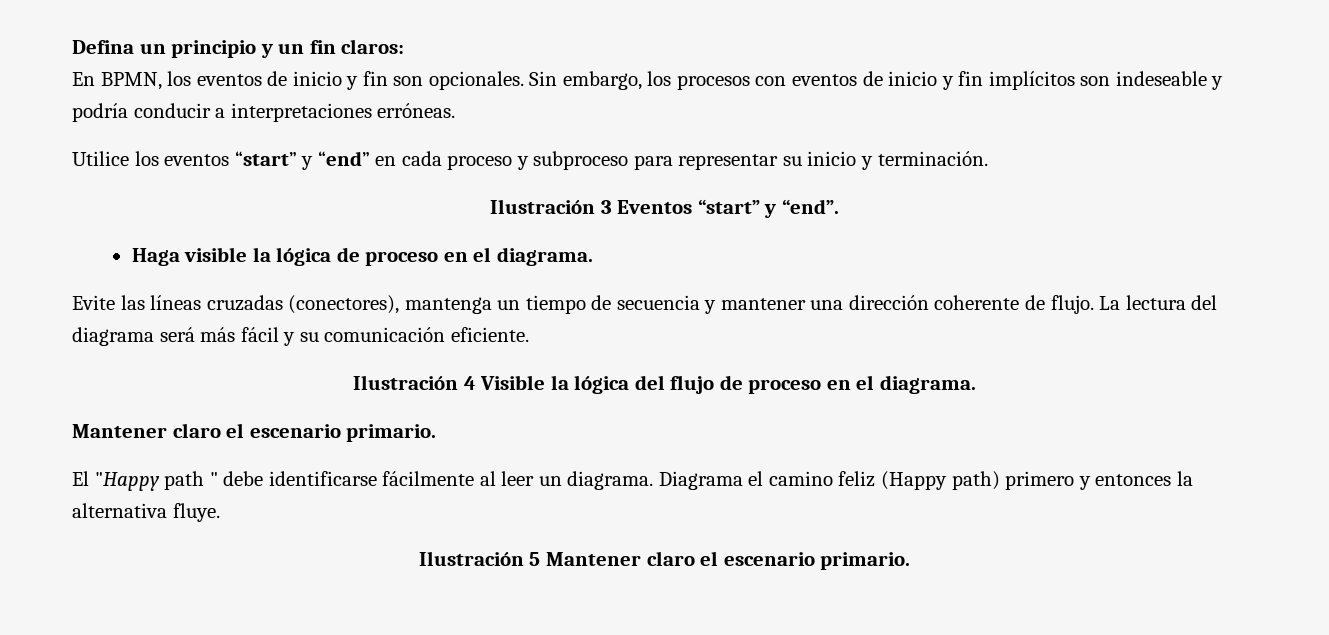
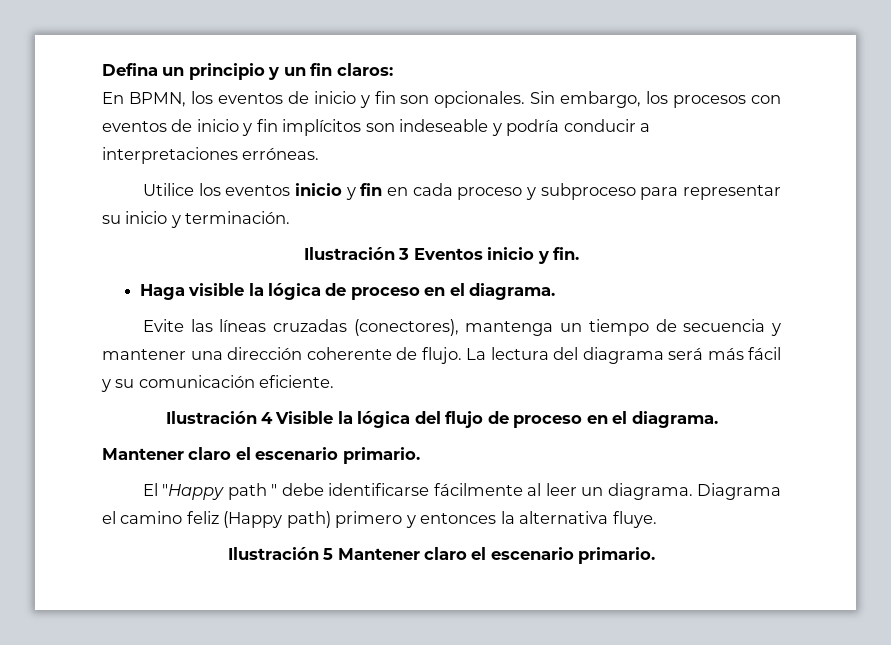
[234,151,370,170] “start” y “end” -> [294,183,383,200] inicio y fin
[697,199,839,218] “start” y “end”. -> [487,247,580,264] inicio y fin.

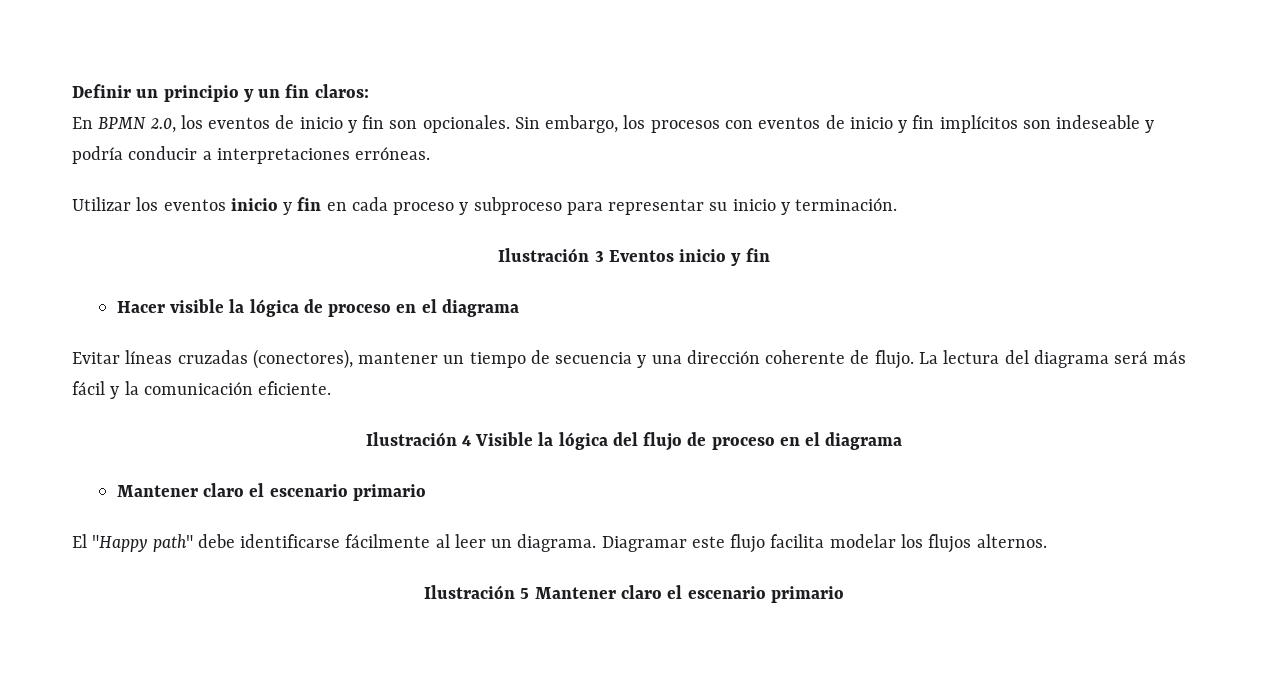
[102,63,158,76] Defina -> [72,84,131,98] Definir
[128,92,186,107] BPMN, -> [98,117,176,133] BPMN 2.0,
[142,183,194,196] Utilice -> [72,197,131,211] Utilizar
[553,247,580,260] [139,284,185,300] fin. // Haga -> [745,248,770,262] [116,301,165,313] fin // Hacer
[469,283,556,300] [142,319,213,332] diagrama. // Evite las -> [441,299,519,317] [72,352,120,364] diagrama // Evitar
[465,321,554,336] mantenga -> [358,352,439,364] mantener
[102,349,186,360] mantener -> (647, 361) none
[115,379,135,388] su -> [124,381,139,395] la
[631,411,718,428] [102,447,420,464] diagrama. // Mantener claro el escenario primario. -> [825,432,903,450] [116,483,426,501] diagrama // Mantener claro el escenario primario
[227,483,278,500] path " -> [152,534,193,552] path"
[696,483,781,500] [102,511,657,528] Diagrama el camino feliz (Happy path) primero y entonces la alternativa fluye. -> [601,534,1047,553] Diagramar este flujo facilita modelar los flujos alternos.
[578,547,656,564] primario. -> [770,586,844,603] primario

